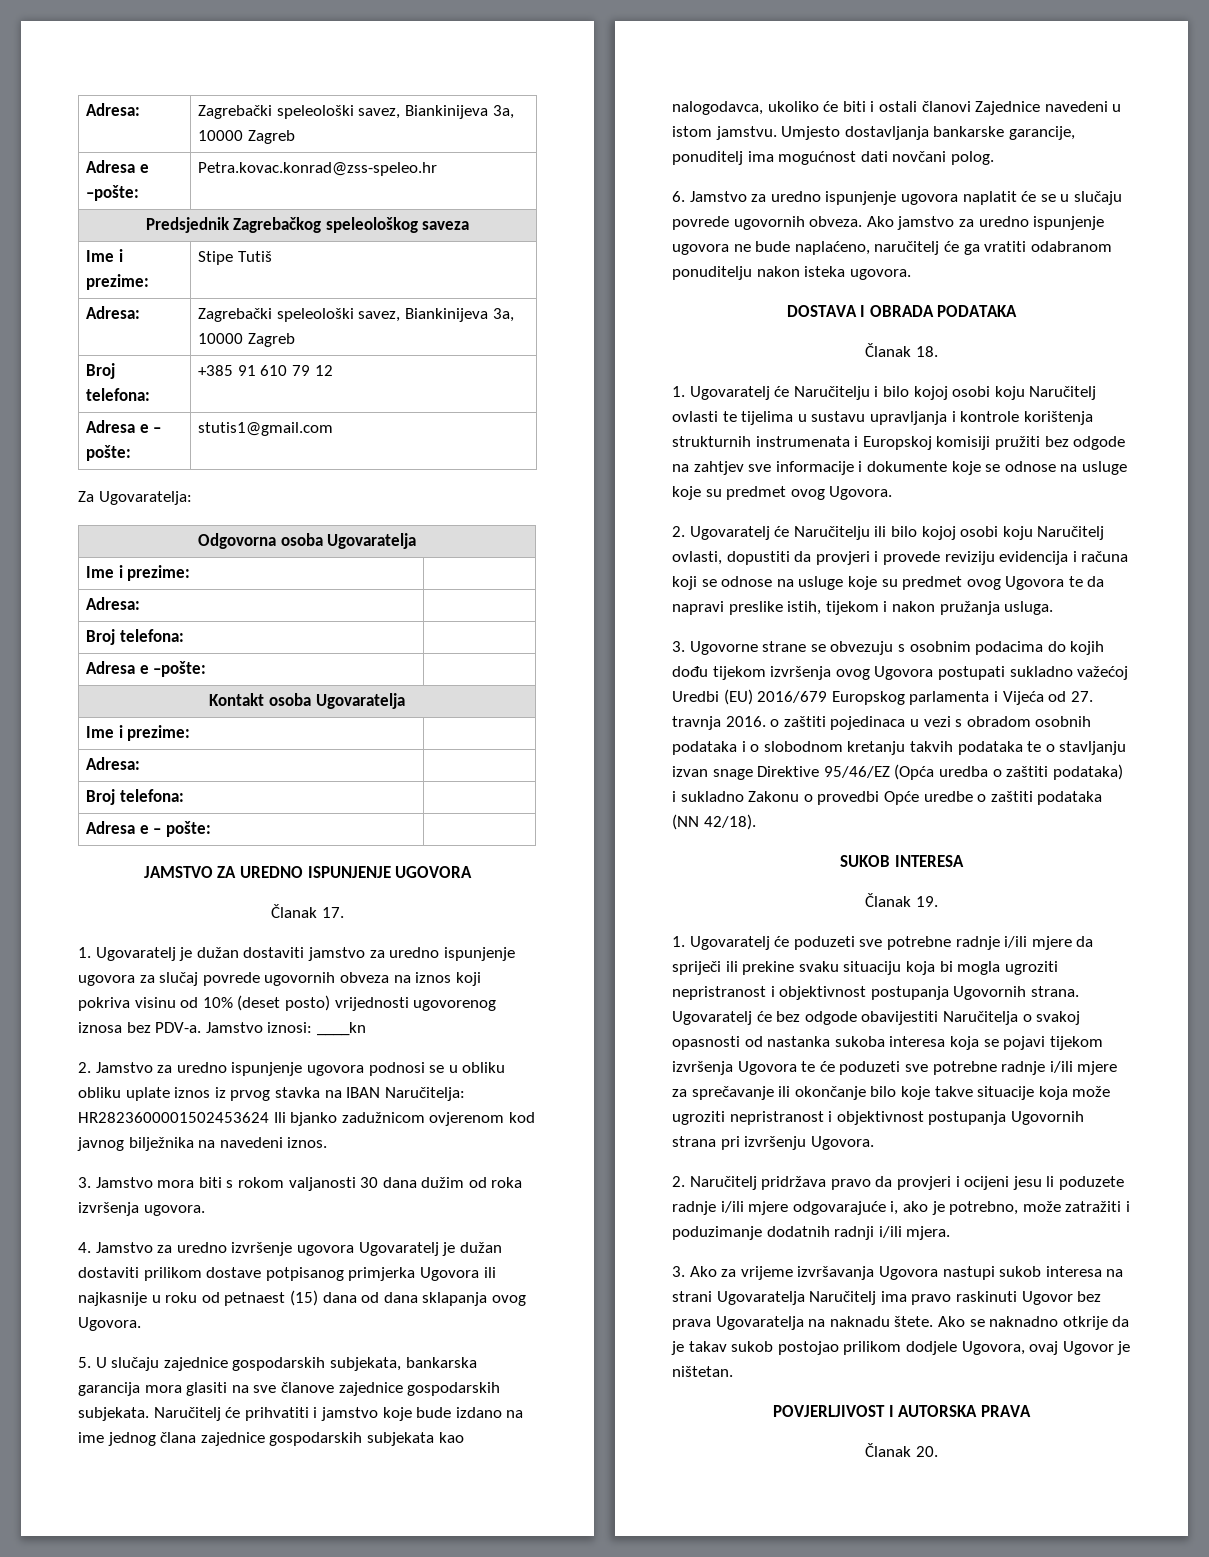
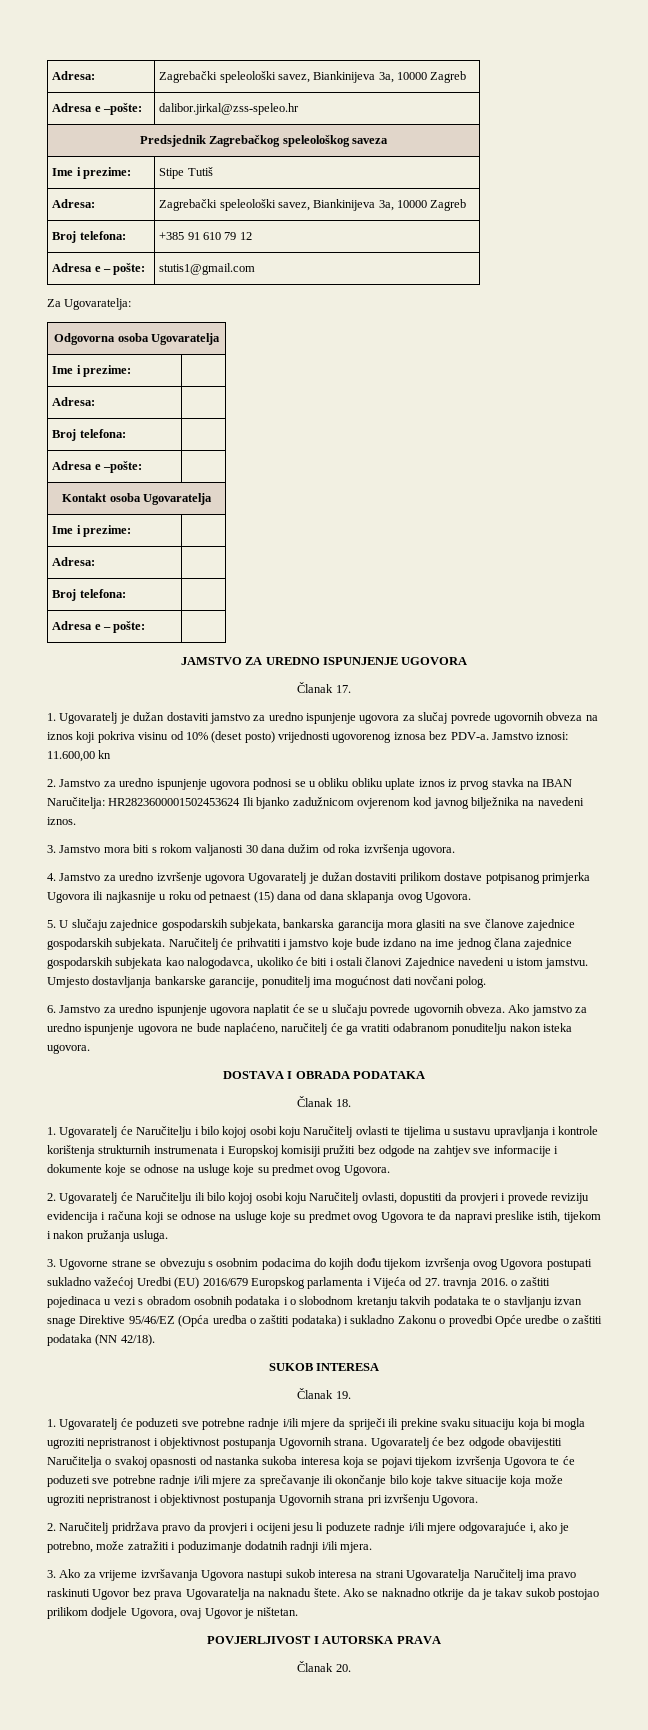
[198,162,438,176] Petra.kovac.konrad@zss-speleo.hr -> [159,103,300,115] dalibor.jirkal@zss-speleo.hr
[316,1022,366,1036] ____kn -> [47,750,112,762] 11.600,00 kn

